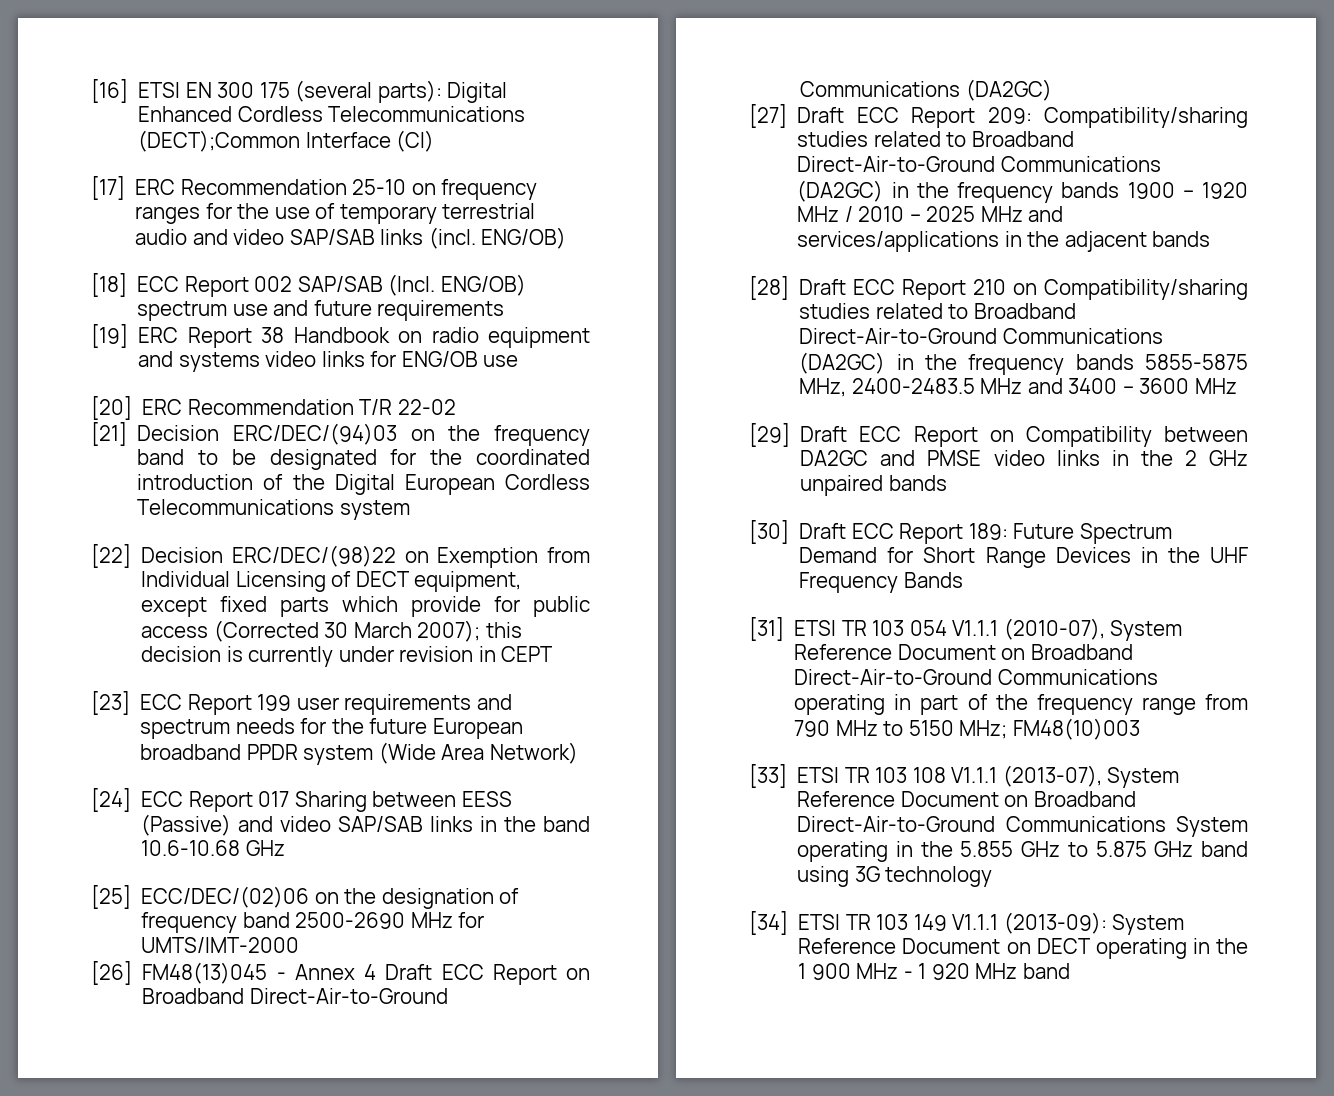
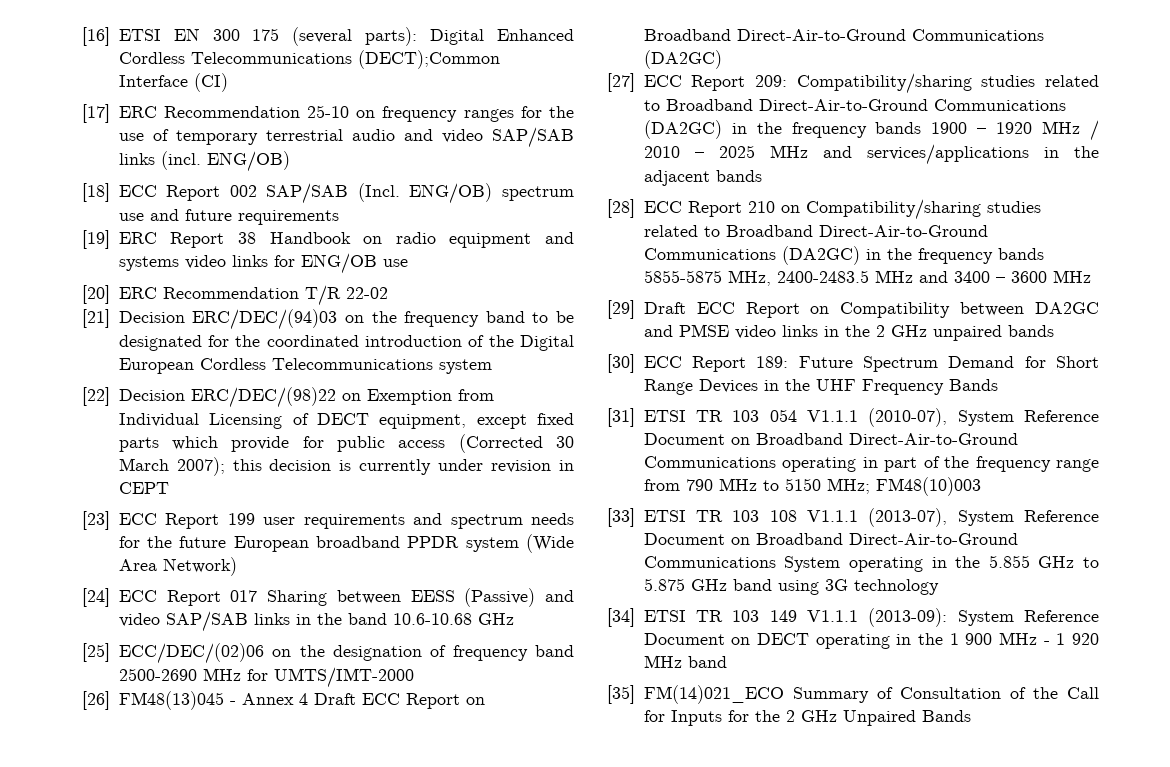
[797,107,845,123] Draft -> (635, 82) none
[799,279,847,295] Draft -> (635, 208) none
[799,523,847,539] Draft -> (635, 363) none
(1070, 971) none -> [607,685,1099,704] [643,710,971,726] // [35] FM(14)021_ECO Summary of Consultation of the Call for Inputs for the 2 GHz Unpaired Bands

